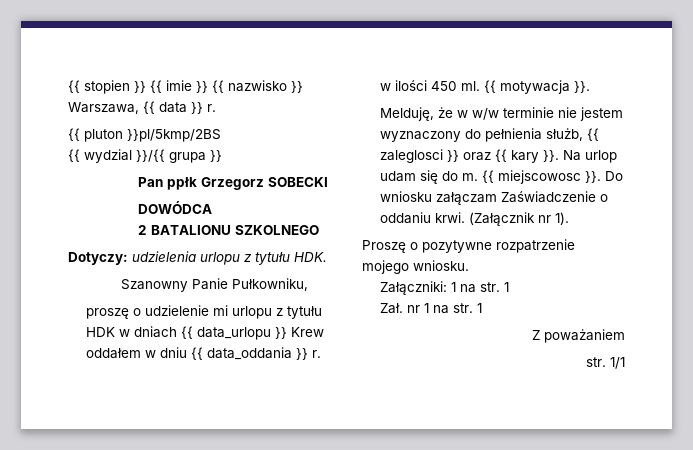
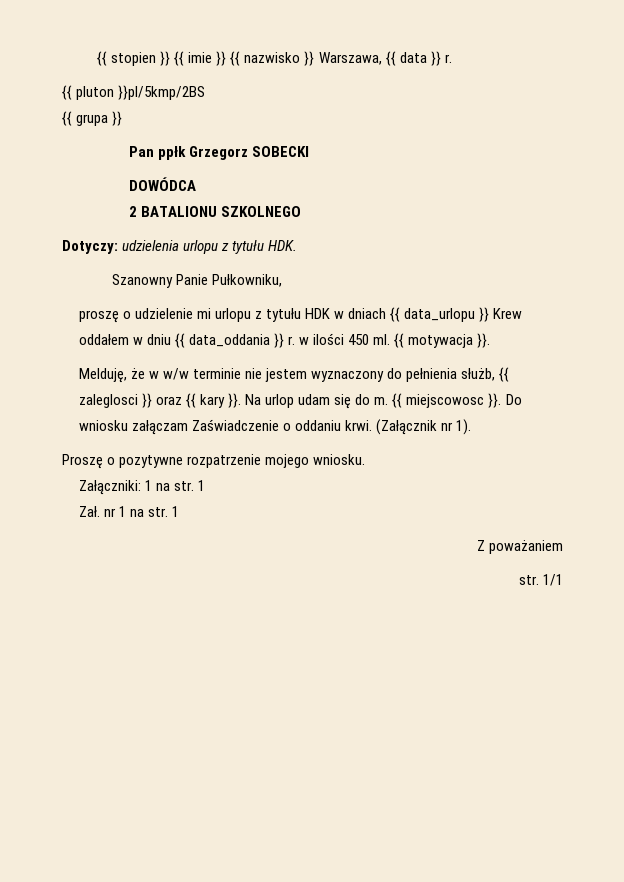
[84,149,165,163] wydzial }}/{{ -> (72, 118) none

